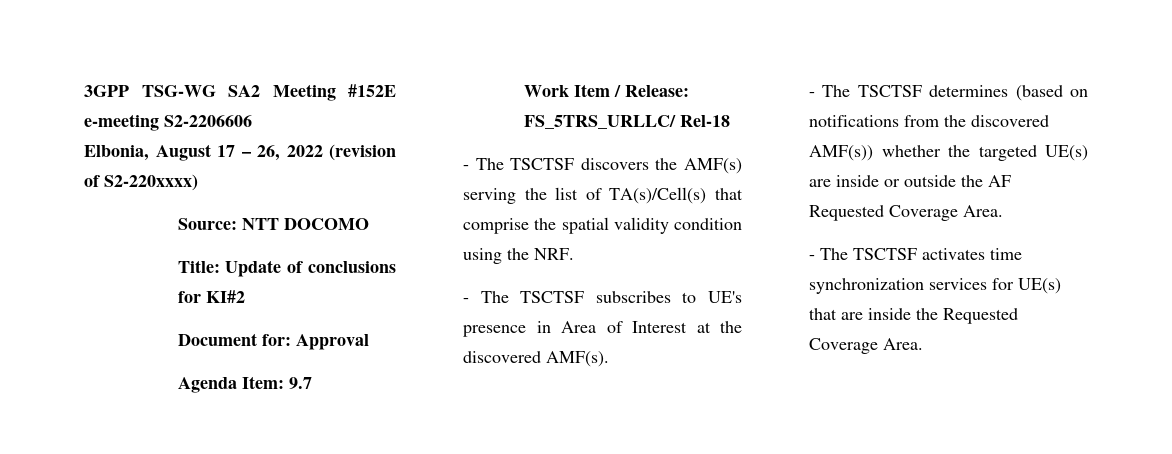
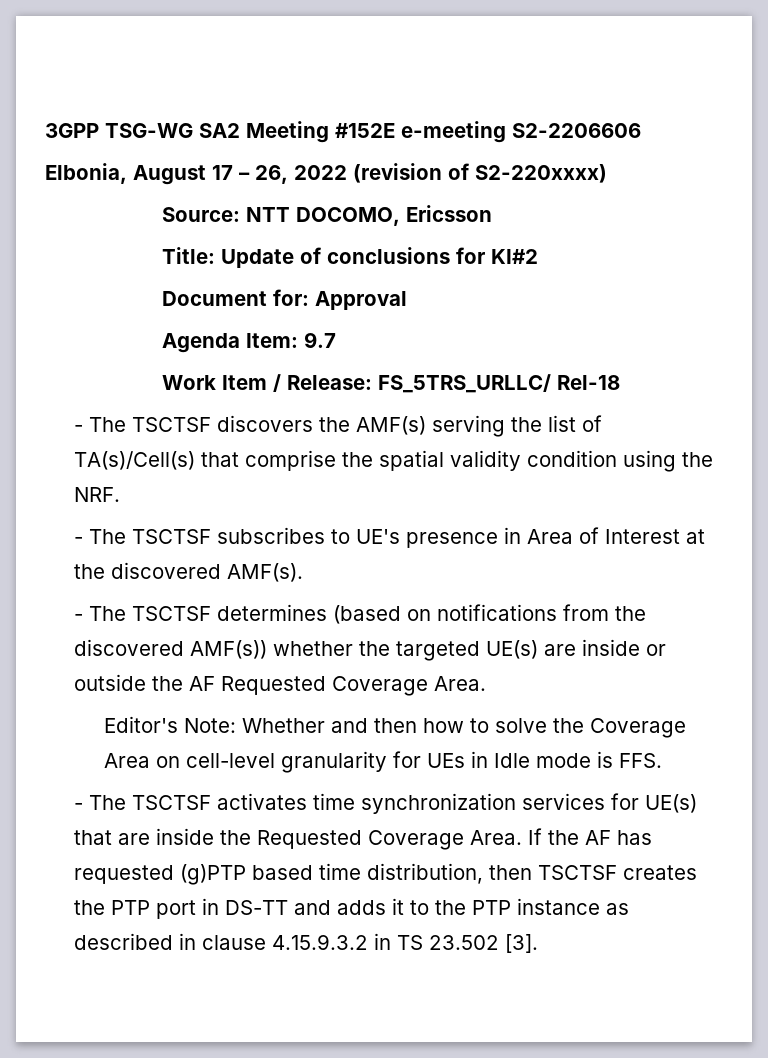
[283,218,369,230] DOCOMO -> [296,205,493,226] DOCOMO, Ericsson
(1004, 211) none -> [103,716,686,738] [103,751,662,773] // Editor's Note: Whether and then how to solve the Coverage Area on cell-level granularity for UEs in Idle mode is FFS.
(924, 344) none -> [528,828,653,845] [74,863,698,885] [74,898,630,919] [74,933,539,953] If the AF has requested (g)PTP based time distribution, then TSCTSF creates the PTP port in DS-TT and adds it to the PTP instance as described in clause 4.15.9.3.2 in TS 23.502 [3].

